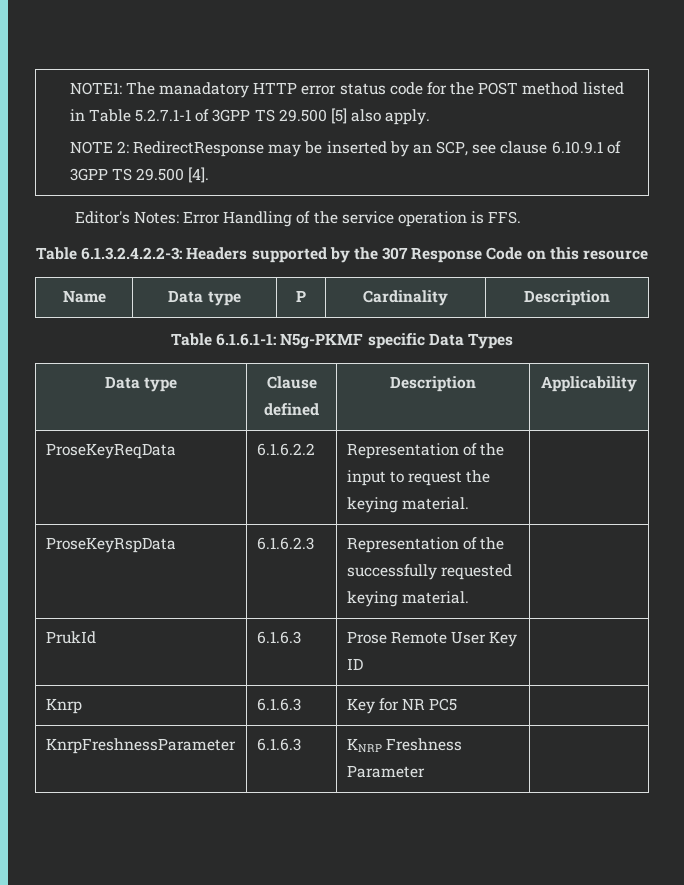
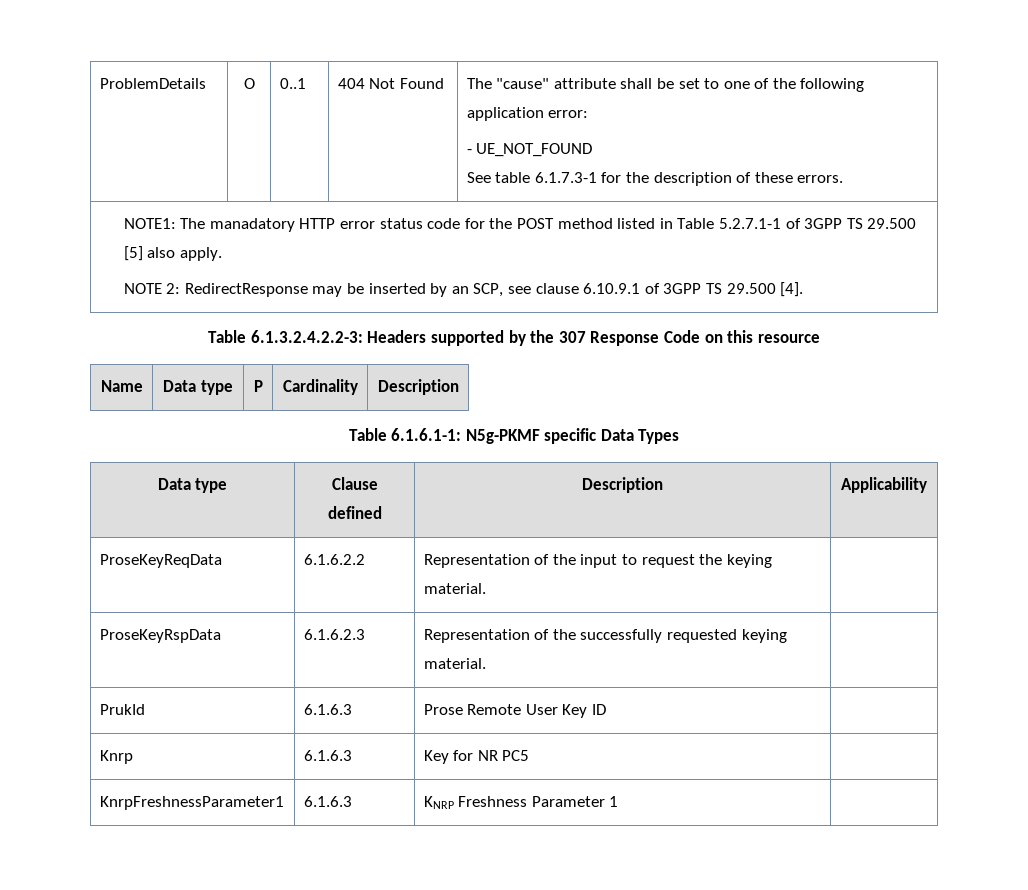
(69, 88) none -> [99,78,206,89] [243,78,255,89] [279,78,306,89] [337,78,444,89] [466,78,865,92] [466,107,589,121] [466,143,593,157] [466,172,844,186] ProblemDetails | O | 0..1 | 404 Not Found | The "cause" attribute shall be set to one of the following application error: // - UE_NOT_FOUND // See table 6.1.7.3-1 for the description of these errors. //
[74,211,522,227] // Editor's Notes: Error Handling of the service operation is FFS. -> (804, 289) none
[45,738,236,754] KnrpFreshnessParameter -> [99,796,284,810] KnrpFreshnessParameter1
(425, 771) none -> [609,796,619,807] 1

